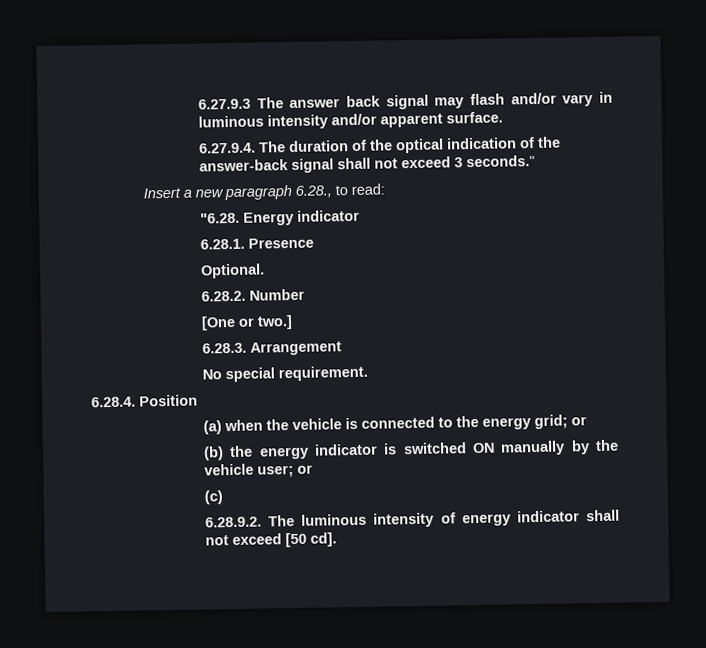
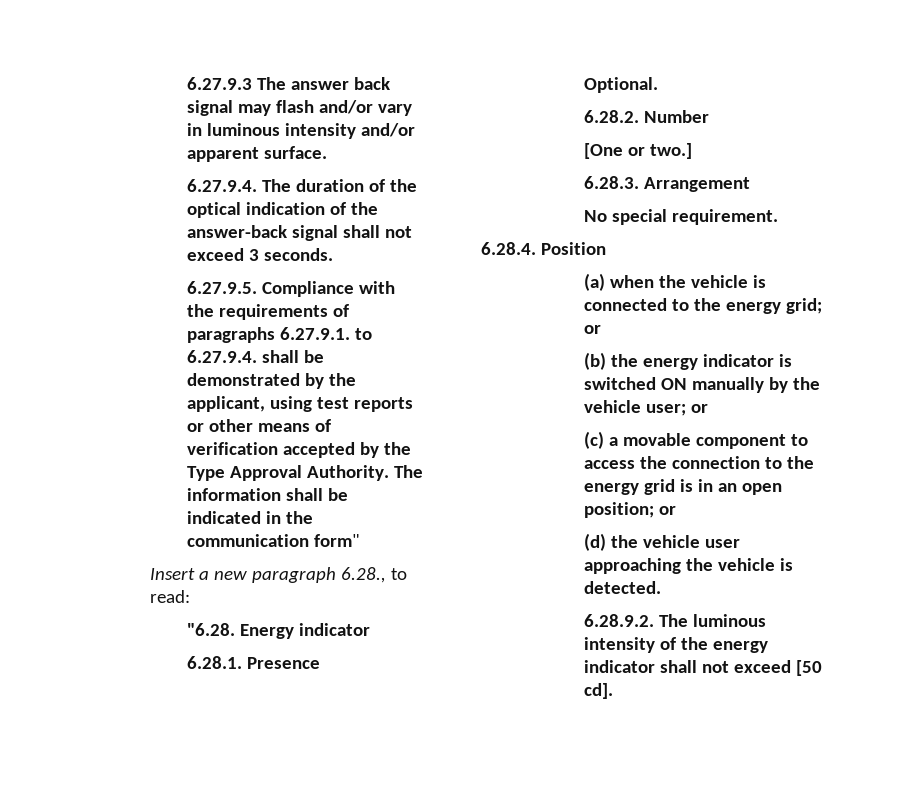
[465,155,535,168] seconds." -> [263,248,333,261] [186,281,395,297] [186,304,349,320] [186,327,372,343] [186,350,324,363] [186,373,356,389] [186,396,413,412] [186,419,331,432] [186,442,411,458] [186,465,423,481] [186,488,348,501] [186,511,313,524] [186,534,360,547] seconds. // 6.27.9.5. Compliance with the requirements of paragraphs 6.27.9.1. to 6.27.9.4. shall be demonstrated by the applicant, using test reports or other means of verification accepted by the Type Approval Authority. The information shall be indicated in the communication form"
(223, 497) none -> [608,433,808,449] [583,456,814,469] [583,479,782,495] [583,502,676,518] [583,533,740,551] [583,558,793,574] [583,581,661,594] a movable component to access the connection to the energy grid is in an open position; or // (d) the vehicle user approaching the vehicle is detected.
(456, 518) none -> [680,637,708,650] the

